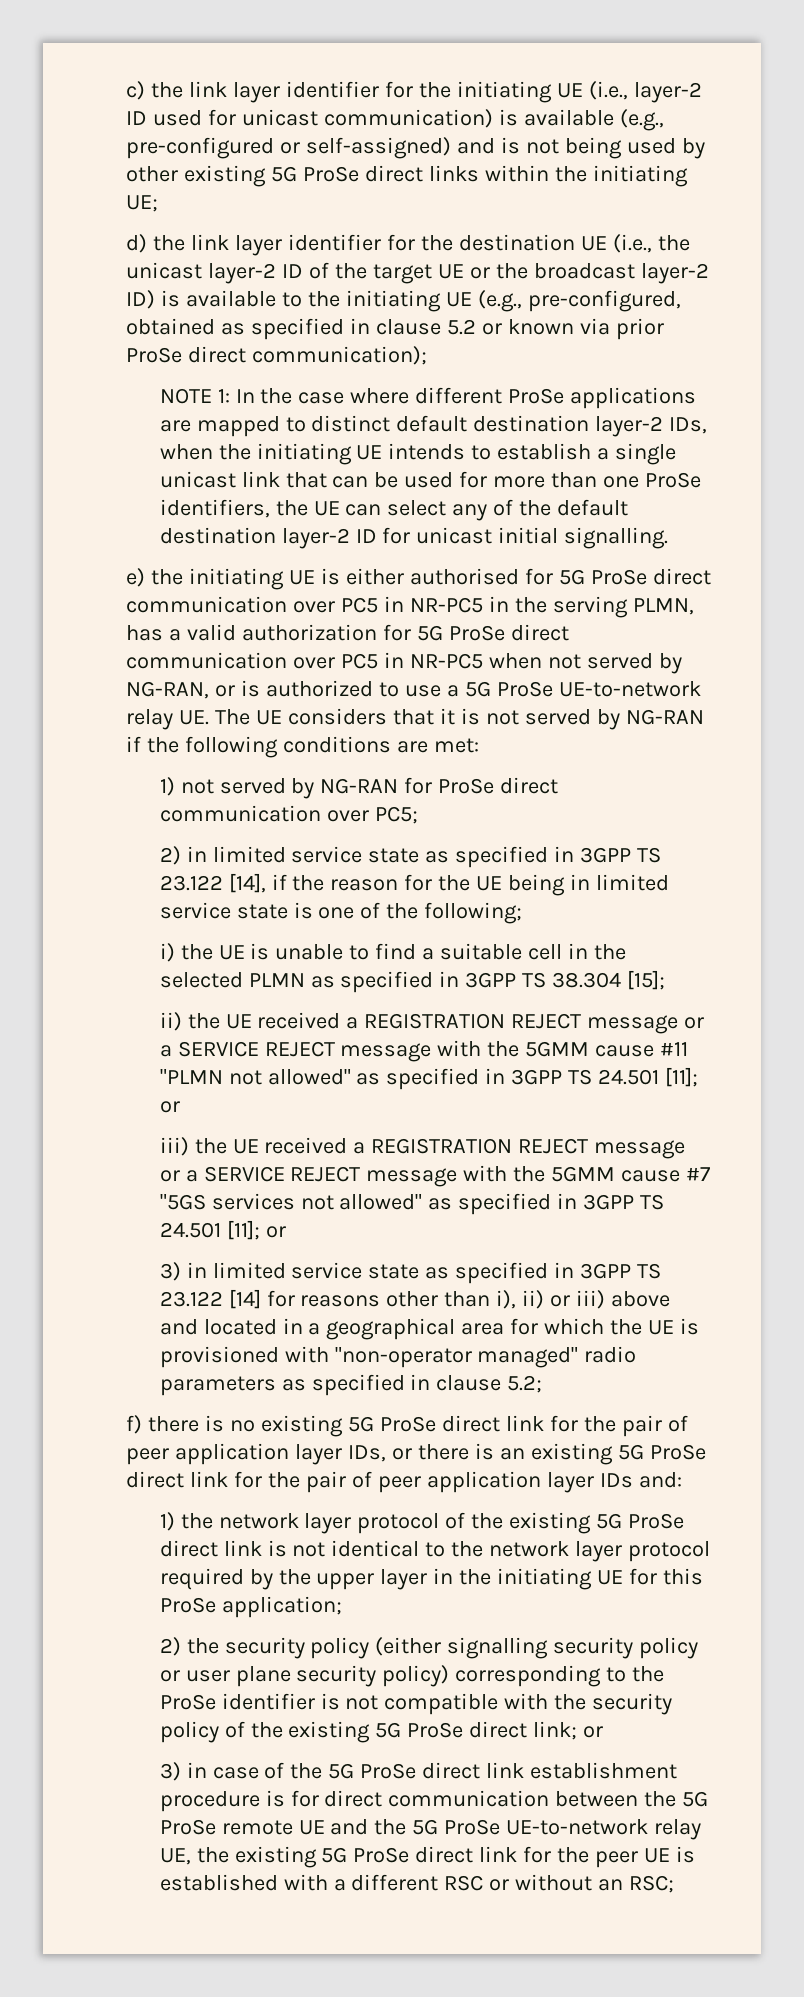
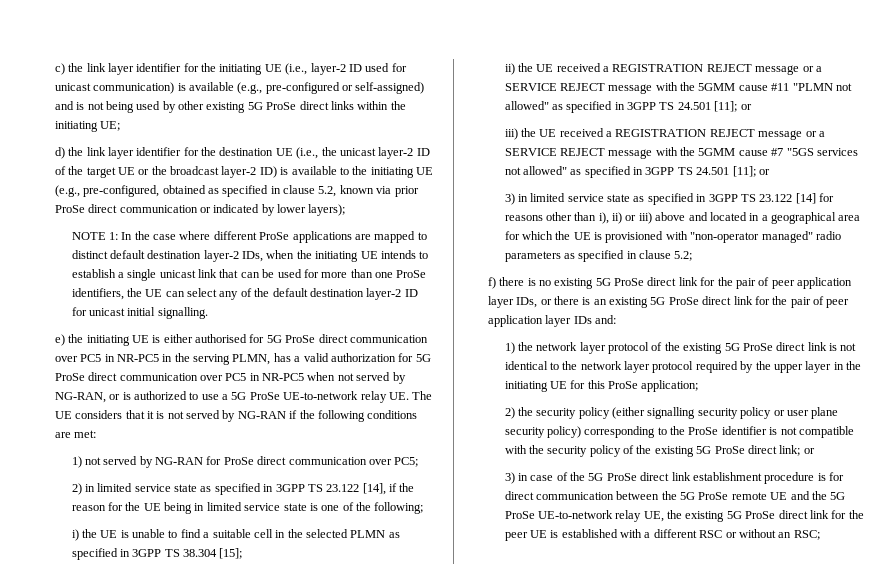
[447,319,502,335] 5.2 or -> [318,186,337,197] 5.2,
[252,346,428,365] communication); -> [119,204,346,216] communication or indicated by lower layers);

